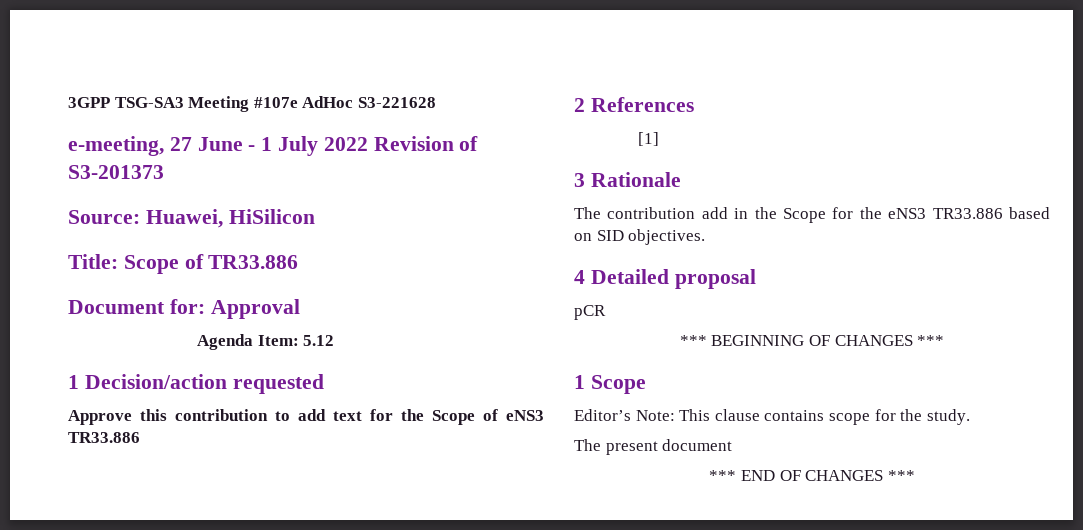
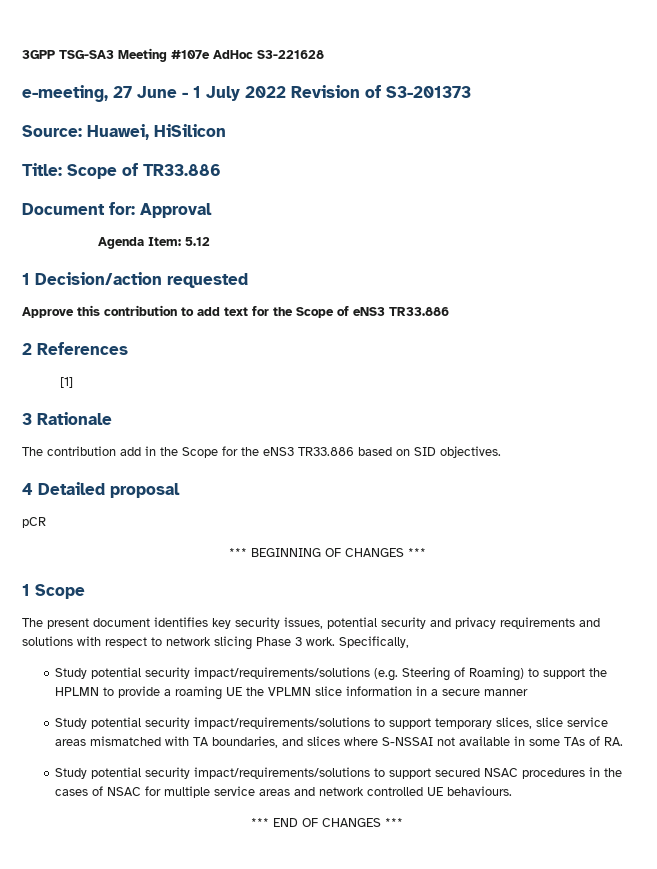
[574,409,970,425] [574,439,733,455] Editor’s Note: This clause contains scope for the study. // The present document -> [22,617,600,629] [22,636,409,650] [55,667,608,681] [55,686,529,700] [55,717,609,729] [55,736,624,748] [55,767,623,779] [55,786,513,798] The present document identifies key security issues, potential security and privacy requirements and solutions with respect to network slicing Phase 3 work. Specifically, // Study potential security impact/requirements/solutions (e.g. Steering of Roaming) to support the HPLMN to provide a roaming UE the VPLMN slice information in a secure manner // Study potential security impact/requirements/solutions to support temporary slices, slice service areas mismatched with TA boundaries, and slices where S-NSSAI not available in some TAs of RA. // Study potential security impact/requirements/solutions to support secured NSAC procedures in the cases of NSAC for multiple service areas and network controlled UE behaviours.

